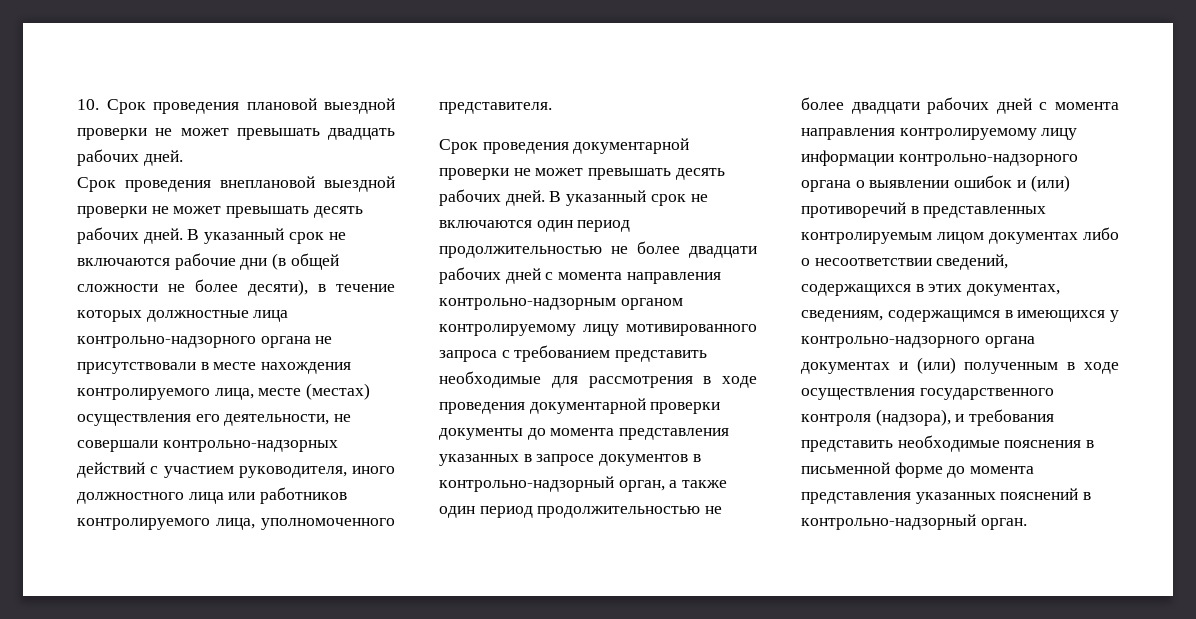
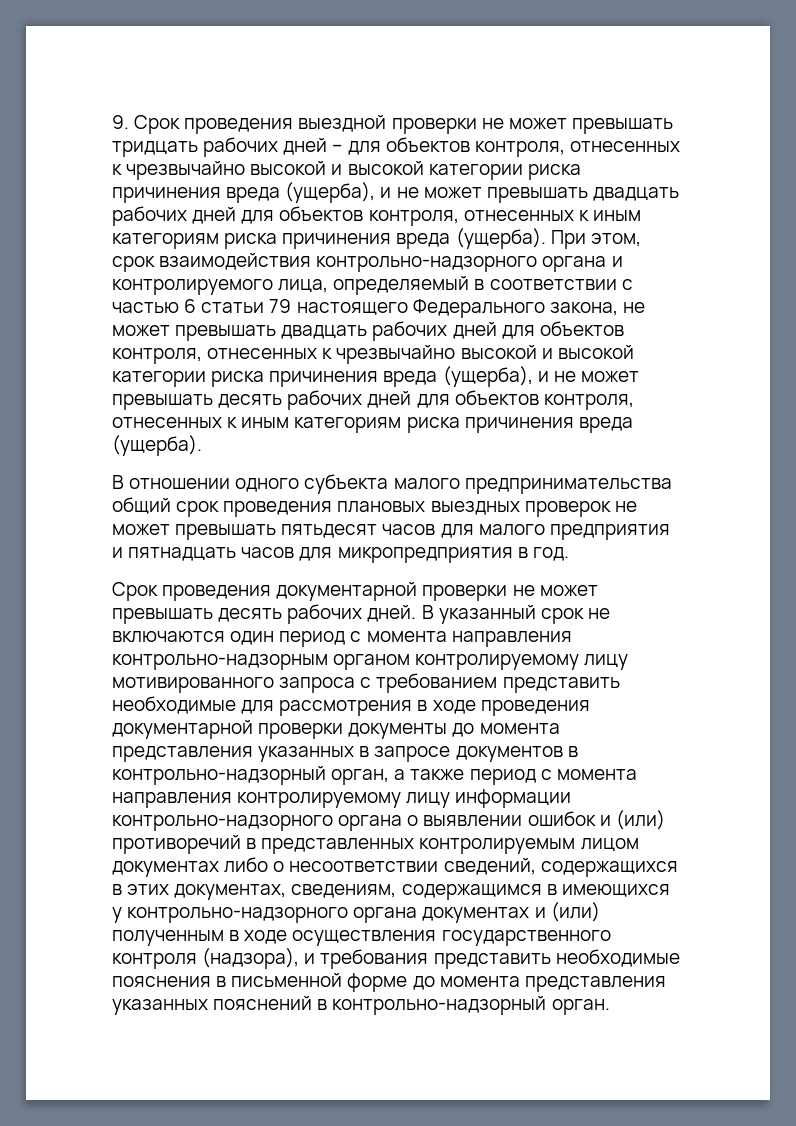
[77,98,395,114] [77,128,395,140] [77,149,183,166] [77,176,396,192] [77,206,363,218] [77,227,346,244] [77,253,339,270] [77,279,395,296] [77,310,289,322] [77,336,333,348] [77,362,352,374] [77,383,371,400] [77,414,352,426] [77,440,338,452] [77,462,395,478] [77,487,348,504] [77,518,395,530] [439,102,552,114] 10. Срок проведения плановой выездной проверки не может превышать двадцать рабочих дней. // Срок проведения внеплановой выездной проверки не может превышать десять рабочих дней. В указанный срок не включаются рабочие дни (в общей сложности не более десяти), в течение которых должностные лица контрольно-надзорного органа не присутствовали в месте нахождения контролируемого лица, месте (местах) осуществления его деятельности, не совершали контрольно-надзорных действий с участием руководителя, иного должностного лица или работников контролируемого лица, уполномоченного представителя. -> [112,115,673,134] [112,137,680,157] [112,161,581,180] [112,182,679,203] [112,206,641,226] [112,228,641,249] [112,253,623,272] [112,276,633,295] [112,299,645,318] [112,321,624,341] [112,345,634,364] [112,366,639,387] [112,390,634,410] [112,417,633,433] [112,435,202,456] [112,474,672,494] [112,497,637,517] [112,524,670,540] [112,547,569,563] 9. Срок проведения выездной проверки не может превышать тридцать рабочих дней – для объектов контроля, отнесенных к чрезвычайно высокой и высокой категории риска причинения вреда (ущерба), и не может превышать двадцать рабочих дней для объектов контроля, отнесенных к иным категориям риска причинения вреда (ущерба). При этом, срок взаимодействия контрольно-надзорного органа и контролируемого лица, определяемый в соответствии с частью 6 статьи 79 настоящего Федерального закона, не может превышать двадцать рабочих дней для объектов контроля, отнесенных к чрезвычайно высокой и высокой категории риска причинения вреда (ущерба), и не может превышать десять рабочих дней для объектов контроля, отнесенных к иным категориям риска причинения вреда (ущерба). // В отношении одного субъекта малого предпринимательства общий срок проведения плановых выездных проверок не может превышать пятьдесят часов для малого предприятия и пятнадцать часов для микропредприятия в год.
[439,241,757,258] [439,267,541,284] продолжительностью не более двадцати рабочих дней -> (346, 639) none
[439,506,723,518] [801,97,1032,114] один период продолжительностью не более двадцати рабочих дней -> [469,769,536,785] период

